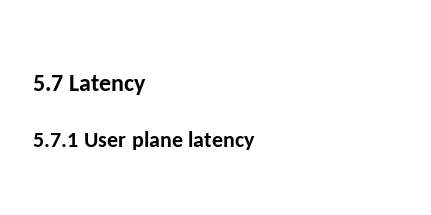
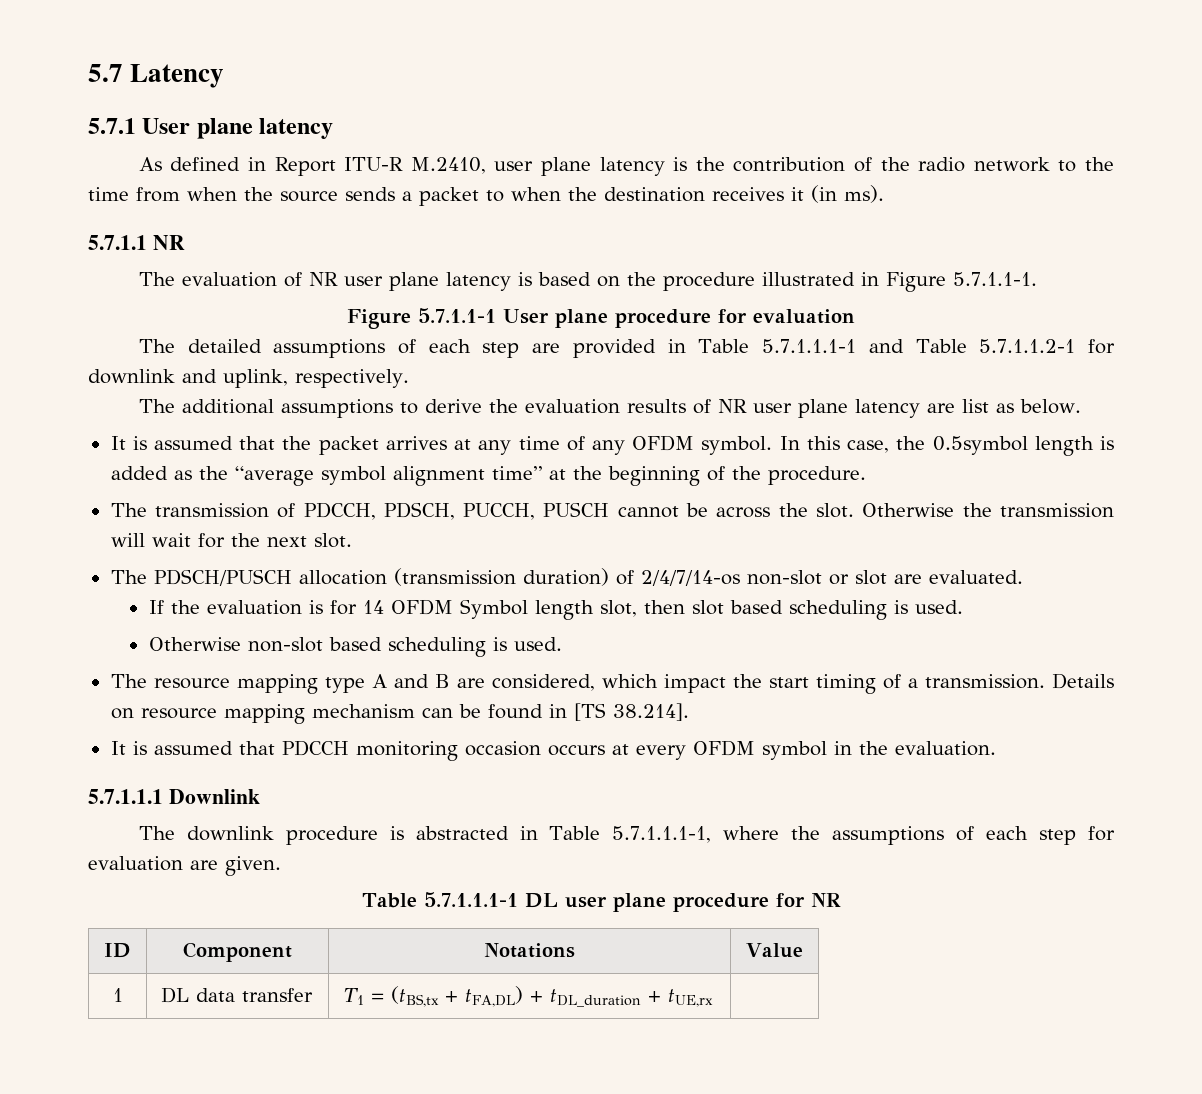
(256, 140) none -> [138,157,1115,176] [88,185,884,206] [88,235,185,250] [138,272,1037,292] [347,308,855,329] [138,339,1115,358] [88,369,409,388] [138,399,1081,418] [110,435,1114,456] [110,466,866,486] [110,502,1115,520] [110,533,352,548] [110,568,1023,586] [148,599,963,620] [148,637,562,657] [110,673,1114,694] [110,703,689,724] [110,740,996,761] [88,789,260,804] [138,826,1115,845] [88,856,281,876] [361,892,841,912] [104,943,131,958] [183,942,292,962] [484,943,575,958] [746,943,804,958] [112,988,123,1002] [161,987,314,1003] [343,986,714,1007] // As defined in Report ITU-R M.2410, user plane latency is the contribution of the radio network to the time from when the source sends a packet to when the destination receives it (in ms). // 5.7.1.1 NR // The evaluation of NR user plane latency is based on the procedure illustrated in Figure 5.7.1.1-1. // Figure 5.7.1.1-1 User plane procedure for evaluation // The detailed assumptions of each step are provided in Table 5.7.1.1.1-1 and Table 5.7.1.1.2-1 for downlink and uplink, respectively. // The additional assumptions to derive the evaluation results of NR user plane latency are list as below. // It is assumed that the packet arrives at any time of any OFDM symbol. In this case, the 0.5symbol length is added as the “average symbol alignment time” at the beginning of the procedure. // The transmission of PDCCH, PDSCH, PUCCH, PUSCH cannot be across the slot. Otherwise the transmission will wait for the next slot. // The PDSCH/PUSCH allocation (transmission duration) of 2/4/7/14-os non-slot or slot are evaluated. // If the evaluation is for 14 OFDM Symbol length slot, then slot based scheduling is used. // Otherwise non-slot based scheduling is used. // The resource mapping type A and B are considered, which impact the start timing of a transmission. Details on resource mapping mechanism can be found in [TS 38.214]. // It is assumed that PDCCH monitoring occasion occurs at every OFDM symbol in the evaluation. // 5.7.1.1.1 Downlink // The downlink procedure is abstracted in Table 5.7.1.1.1-1, where the assumptions of each step for evaluation are given. // Table 5.7.1.1.1-1 DL user plane procedure for NR // ID | Component | Notations | Value // 1 | DL data transfer | T1 = (tBS,tx + tFA,DL) + tDL_duration + tUE,rx |

